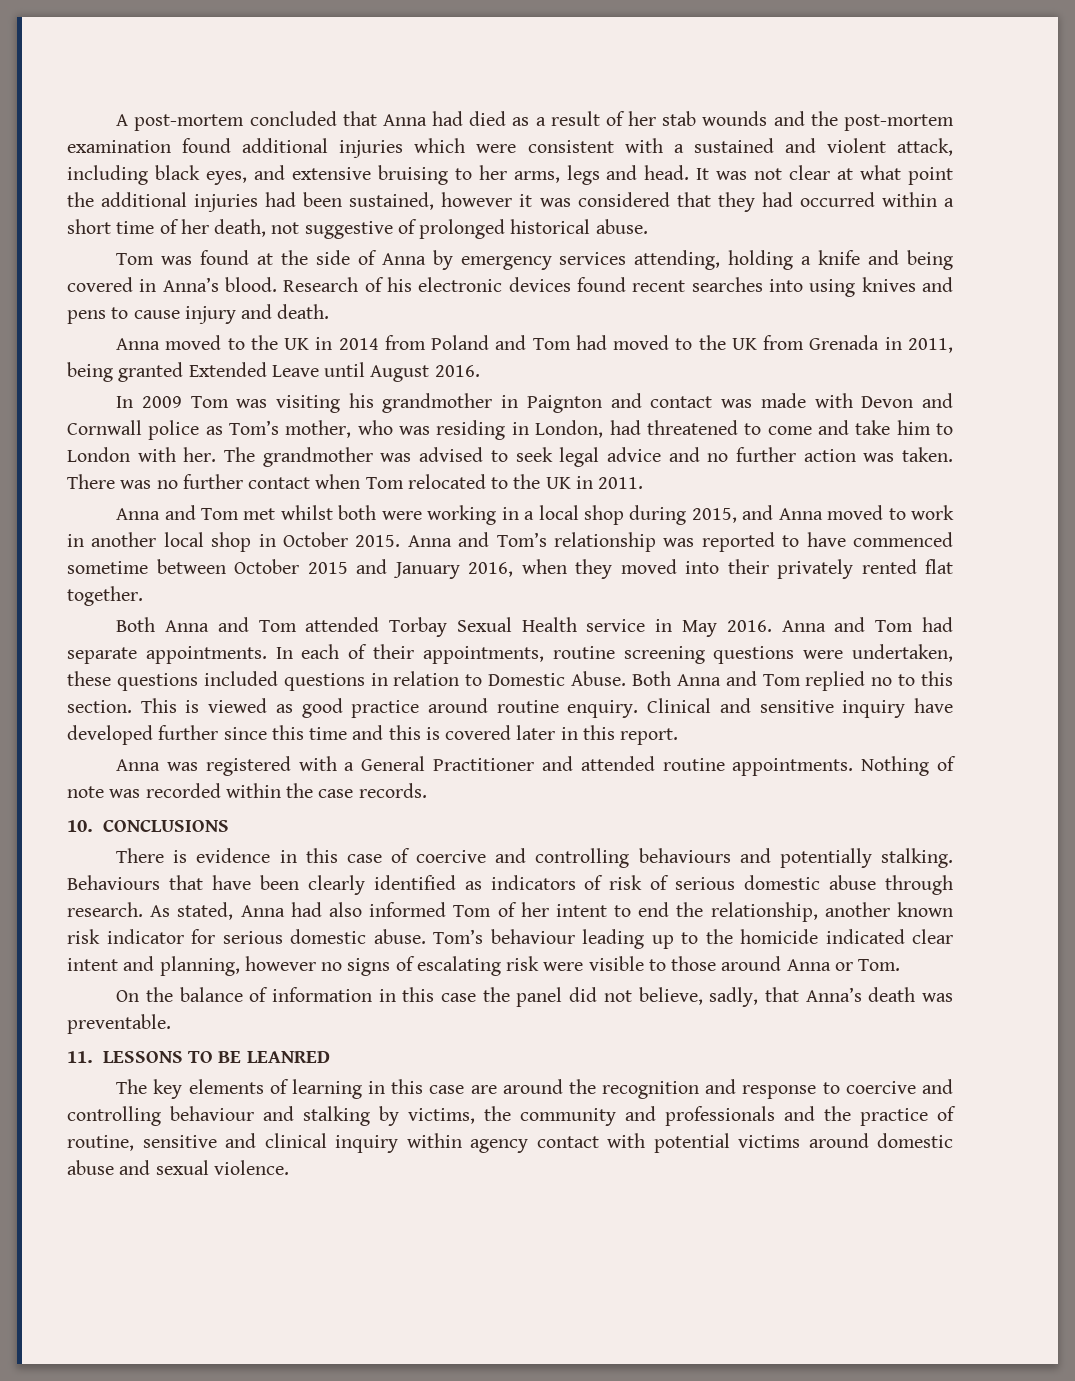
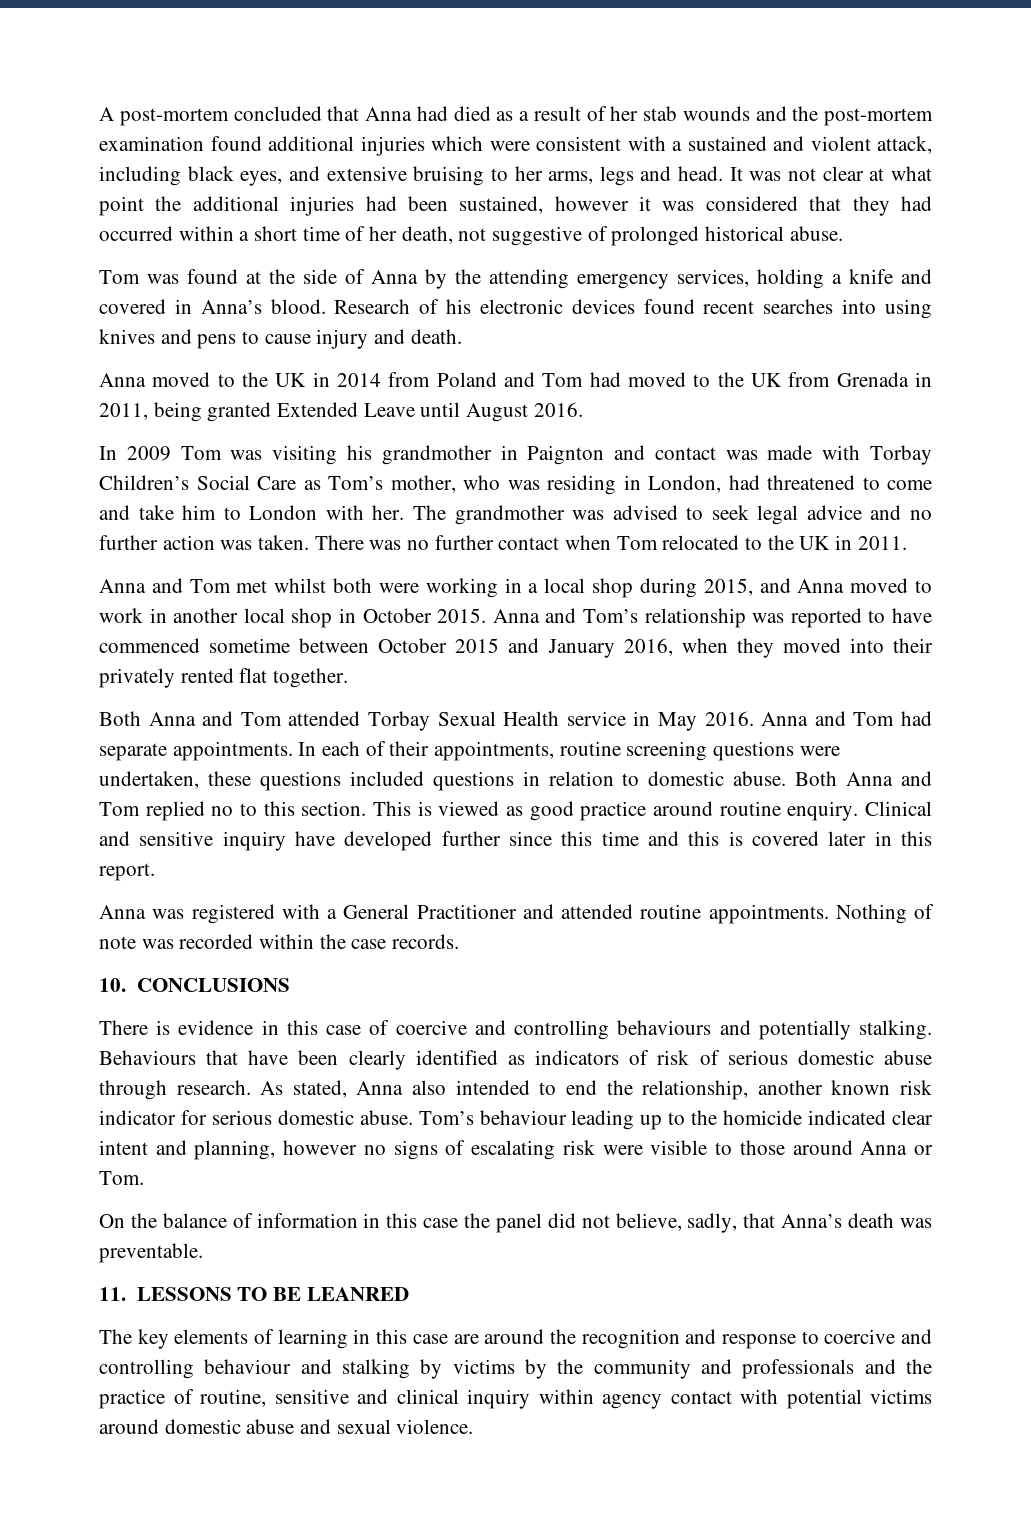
[460,250,721,270] emergency services attending, -> [455,269,749,289] the attending emergency services,
[907,250,954,270] being -> (932, 276) none
[861,393,953,408] [67,420,200,440] Devon and Cornwall police -> [870,445,933,465] [99,475,296,490] Torbay Children’s Social Care
[488,671,626,686] Domestic Abuse. -> [648,771,787,786] domestic abuse.
[290,902,607,917] had also informed Tom of her intent -> [412,1080,530,1095] also intended
[408,1108,475,1124] victims, -> [452,1359,547,1379] victims by

